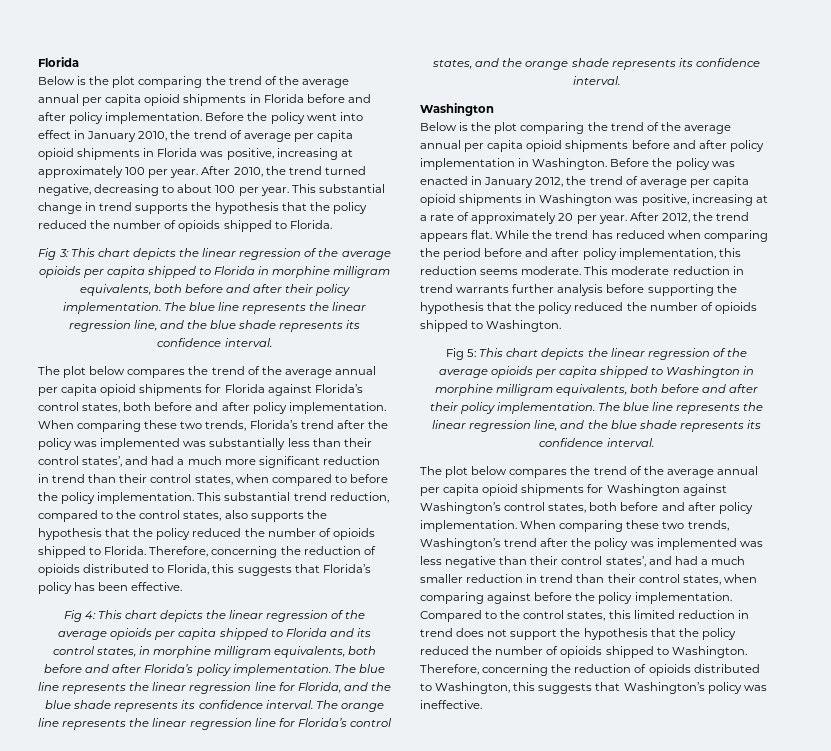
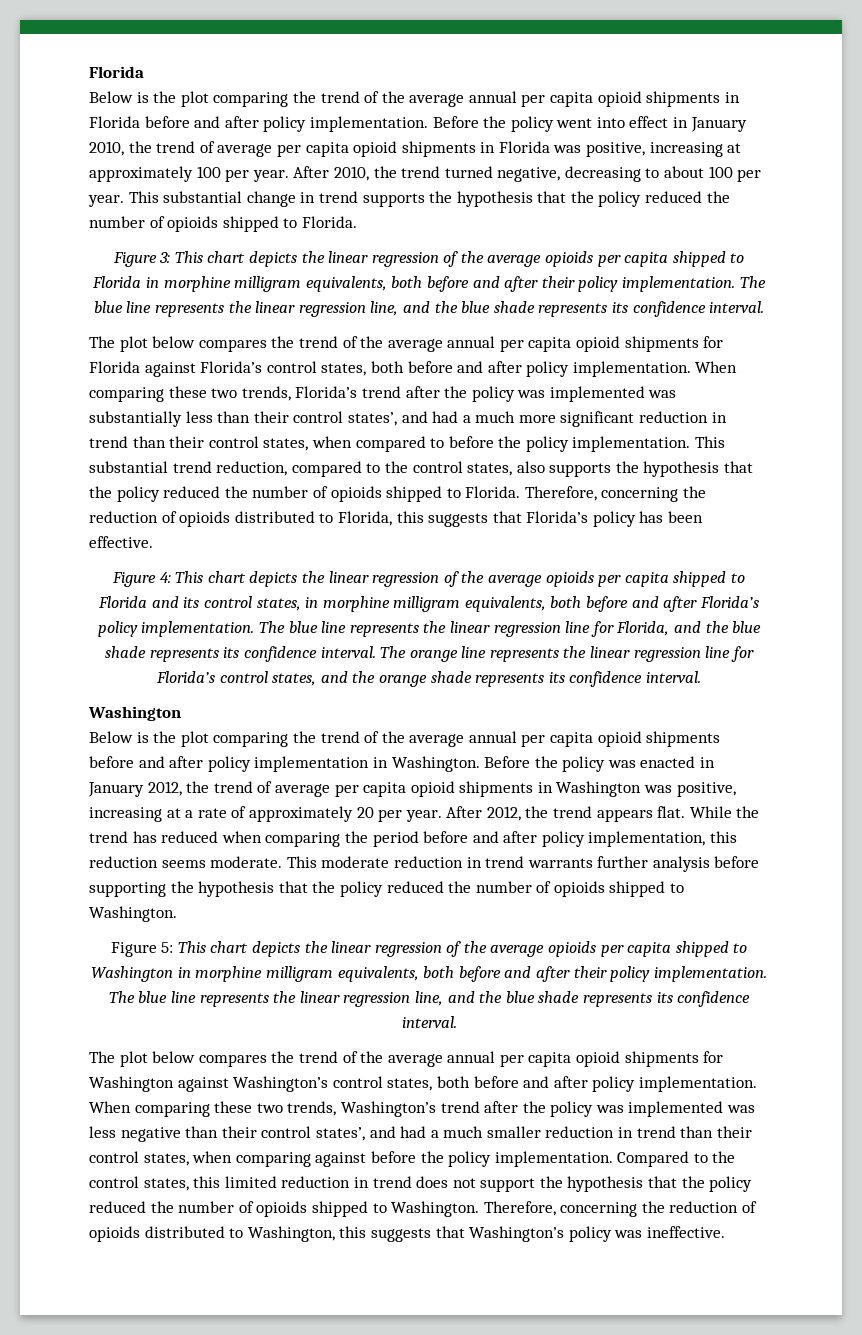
[38,248,57,260] Fig -> [112,252,157,267] Figure
[63,610,82,622] Fig -> [112,572,157,587] Figure
[446,348,465,360] Fig -> [110,942,157,957] Figure

